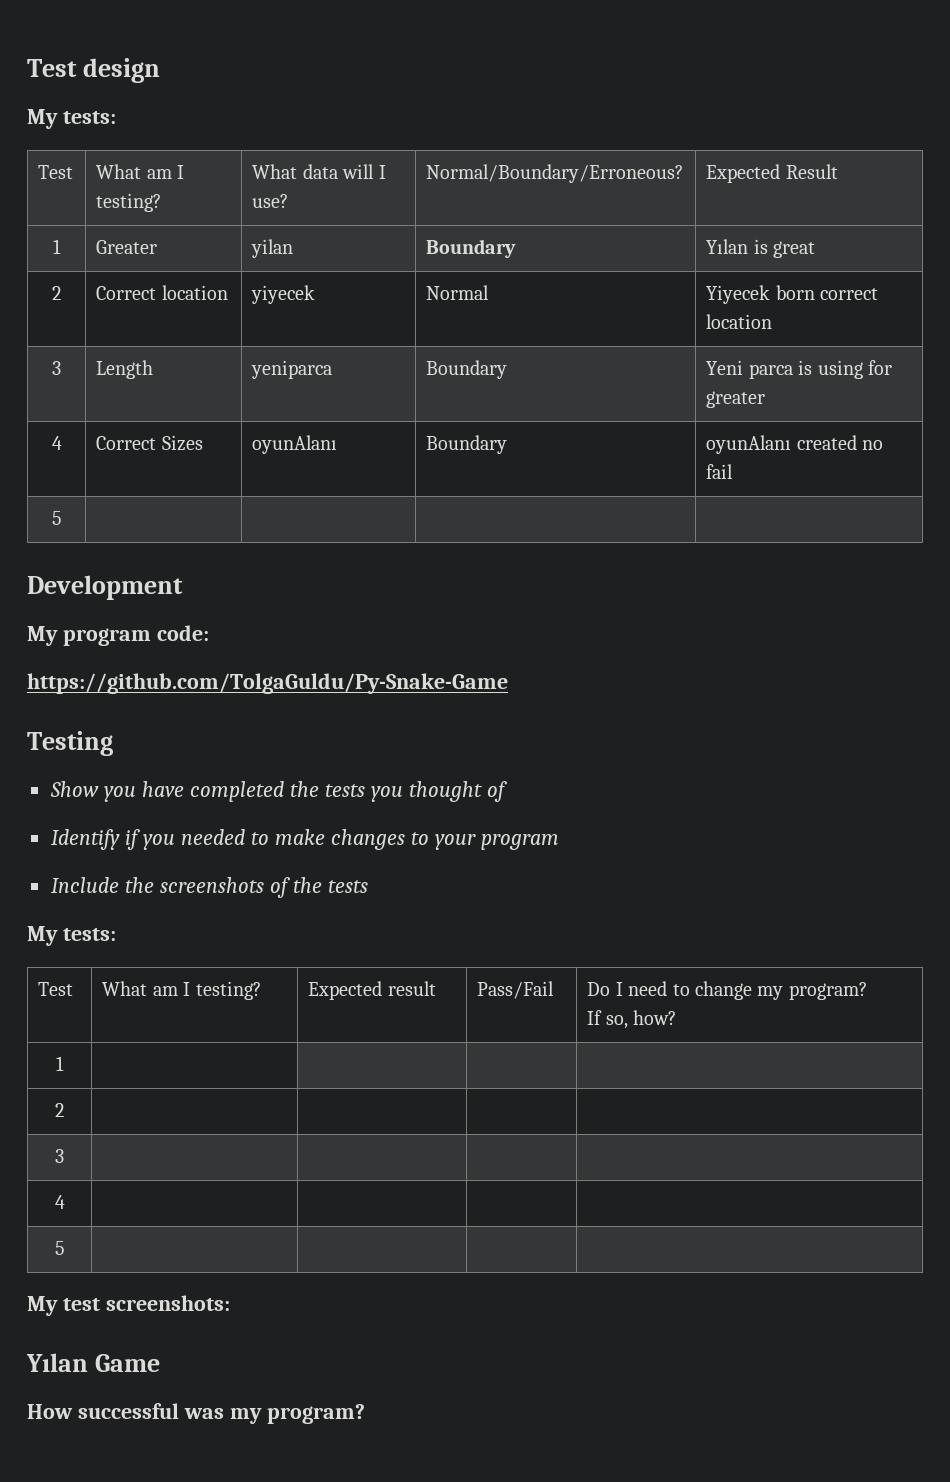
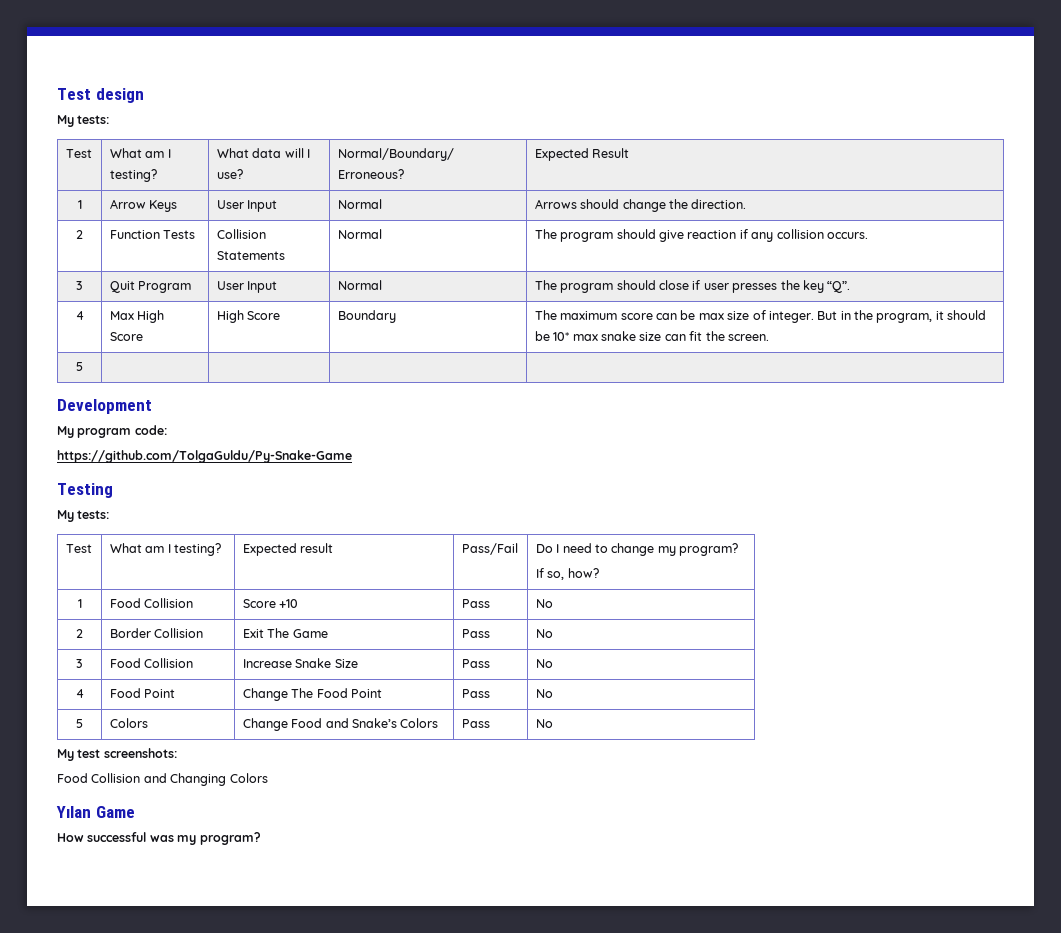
[96,240,158,254] [251,239,294,258] [426,239,517,258] [706,239,816,258] [52,286,61,300] [96,285,228,300] [251,285,316,304] [426,285,490,300] [706,285,879,304] [706,314,773,329] [52,361,61,375] [96,360,154,379] [251,360,333,379] [426,360,508,379] [706,360,892,379] [706,391,766,408] [51,436,62,450] [96,435,203,451] [252,435,338,454] [426,435,508,454] [706,435,884,454] [706,464,734,479] Greater | yilan | Boundary | Yılan is great // 2 | Correct location | yiyecek | Normal | Yiyecek born correct location // 3 | Length | yeniparca | Boundary | Yeni parca is using for greater // 4 | Correct Sizes | oyunAlanı | Boundary | oyunAlanı created no fail -> [109,199,178,212] [216,200,278,212] [337,199,382,209] [534,199,747,212] [76,230,83,239] [109,230,196,239] [216,229,266,239] [216,251,285,260] [337,229,382,239] [534,229,868,242] [76,281,83,290] [109,281,192,293] [216,281,278,293] [337,280,382,290] [534,280,851,293] [75,311,84,320] [109,310,165,323] [109,332,143,341] [216,310,281,323] [337,310,396,323] [534,310,987,323] [534,331,769,341] Arrow Keys | User Input | Normal | Arrows should change the direction. // 2 | Function Tests | Collision Statements | Normal | The program should give reaction if any collision occurs. // 3 | Quit Program | User Input | Normal | The program should close if user presses the key “Q”. // 4 | Max High Score | High Score | Boundary | The maximum score can be max size of integer. But in the program, it should be 10* max snake size can fit the screen.
[50,781,507,802] [51,829,559,850] [51,877,368,898] // Show you have completed the tests you thought of // Identify if you needed to make changes to your program // Include the screenshots of the tests -> (113, 490) none
[55,1103,64,1117] [55,1149,64,1163] [54,1195,65,1209] [54,1241,65,1255] [27,1295,230,1316] | | | // 2 | | | | // 3 | | | | // 4 | | | | // 5 | | | | // My test screenshots: -> [109,598,194,608] [242,599,299,608] [461,599,490,608] [535,599,553,608] [76,629,83,638] [109,628,204,638] [242,628,328,638] [461,629,490,638] [535,629,553,638] [76,659,83,668] [109,658,194,668] [242,658,358,668] [461,659,490,668] [535,659,553,668] [75,689,84,698] [109,688,176,698] [242,688,383,701] [461,689,490,698] [535,689,553,698] [76,719,83,728] [109,718,148,728] [242,718,439,731] [461,719,490,728] [535,719,553,728] [57,748,177,761] [57,773,268,786] Food Collision | Score +10 | Pass | No // 2 | Border Collision | Exit The Game | Pass | No // 3 | Food Collision | Increase Snake Size | Pass | No // 4 | Food Point | Change The Food Point | Pass | No // 5 | Colors | Change Food and Snake’s Colors | Pass | No // My test screenshots: // Food Collision and Changing Colors

